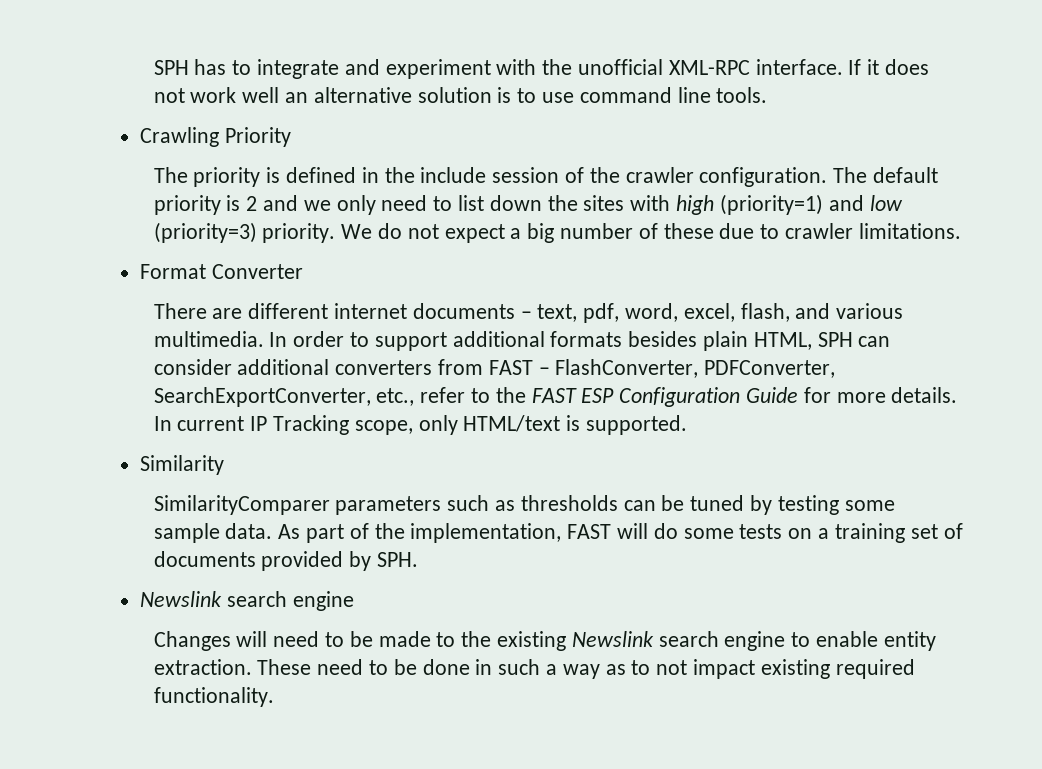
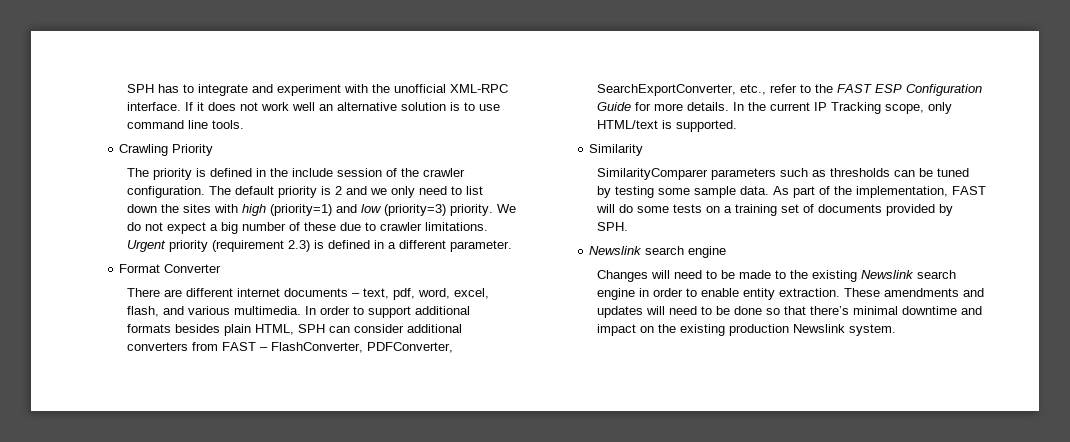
(961, 231) none -> [127,240,513,252] Urgent priority (requirement 2.3) is defined in a different parameter.
(172, 423) none -> [748,102,767,111] the
(786, 641) none -> [639,288,684,297] in order
[317,659,915,679] [153,687,274,707] need to be done in such a way as to not impact existing required functionality. -> [884,288,985,297] [597,306,983,318] [597,324,897,336] amendments and updates will need to be done so that there’s minimal downtime and impact on the existing production Newslink system.

